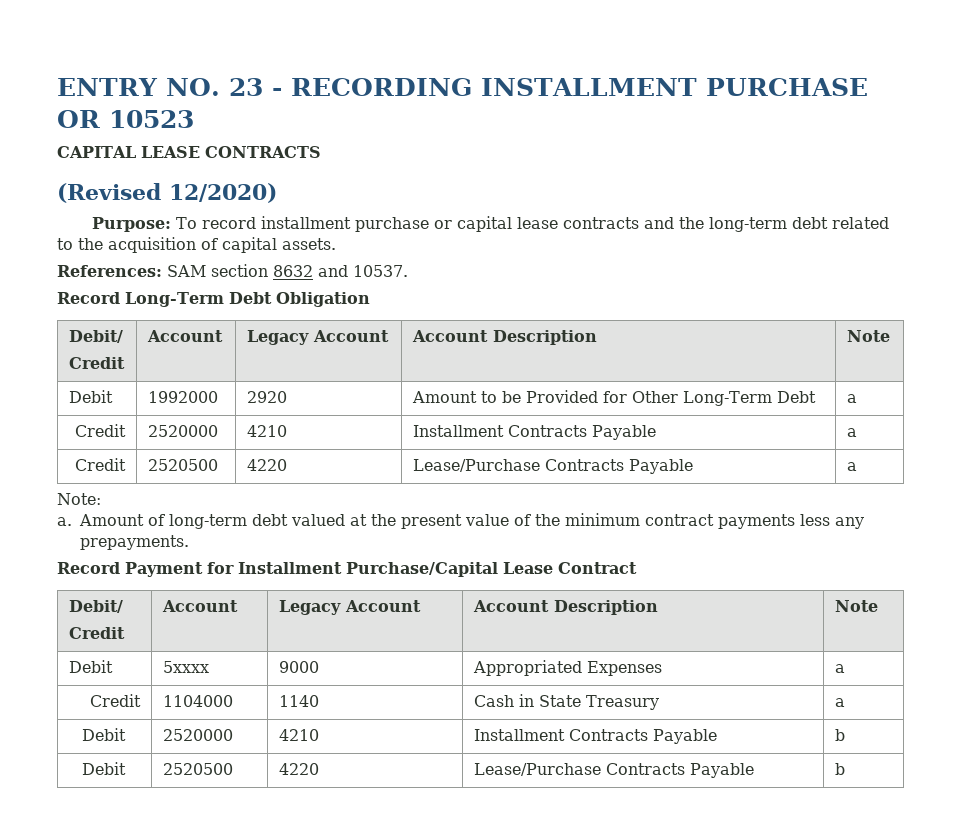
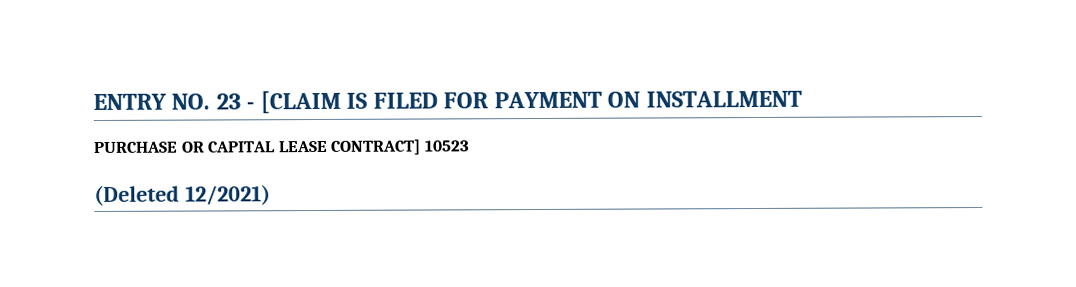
[290,78,472,96] RECORDING -> [259,90,641,114] [CLAIM IS FILED FOR PAYMENT ON
(697, 87) none -> (802, 99) //
[109,110,194,128] [57,146,321,158] [57,183,277,203] [91,216,889,232] [57,237,336,253] [57,264,408,277] [57,292,370,307] [68,330,123,343] [68,357,125,369] [146,330,223,342] [246,330,389,345] [411,330,597,345] [846,330,890,342] [68,390,113,403] [147,391,218,403] [246,391,287,403] [411,390,816,406] [846,394,857,403] [75,424,127,437] [147,425,218,437] [246,425,287,437] [412,425,656,440] [846,428,857,437] [75,458,127,471] [147,459,218,471] [246,459,287,471] [412,459,693,474] [846,462,857,471] [57,493,101,505] [57,513,864,529] [80,535,189,550] [57,562,637,577] [68,600,123,613] [68,627,125,639] [161,600,238,612] [278,600,421,615] [472,600,658,615] [834,600,878,612] [68,660,113,673] [162,661,209,673] [278,661,319,673] [472,660,662,676] [834,664,845,673] [90,694,142,707] [162,695,233,707] [278,695,319,707] [473,694,659,710] [834,698,845,707] [81,728,126,741] [162,729,233,741] [278,729,319,741] [473,729,717,744] [834,729,845,741] [81,762,126,775] [162,763,233,775] [278,763,319,775] [473,763,754,778] [834,763,845,775] 10523 // CAPITAL LEASE CONTRACTS // (Revised 12/2020) // Purpose: To record installment purchase or capital lease contracts and the long-term debt related to the acquisition of capital assets. // References: SAM section 8632 and 10537. // Record Long-Term Debt Obligation // Debit/ // Credit | Account | Legacy Account | Account Description | Note // Debit | 1992000 | 2920 | Amount to be Provided for Other Long-Term Debt | a // Credit | 2520000 | 4210 | Installment Contracts Payable | a // Credit | 2520500 | 4220 | Lease/Purchase Contracts Payable | a // Note: // a. Amount of long-term debt valued at the present value of the minimum contract payments less any prepayments. // Record Payment for Installment Purchase/Capital Lease Contract // Debit/ // Credit | Account | Legacy Account | Account Description | Note // Debit | 5xxxx | 9000 | Appropriated Expenses | a // Credit | 1104000 | 1140 | Cash in State Treasury | a // Debit | 2520000 | 4210 | Installment Contracts Payable | b // Debit | 2520500 | 4220 | Lease/Purchase Contracts Payable | b -> [207,139,470,155] [94,184,271,207] CAPITAL LEASE CONTRACT] 10523 // (Deleted 12/2021)

